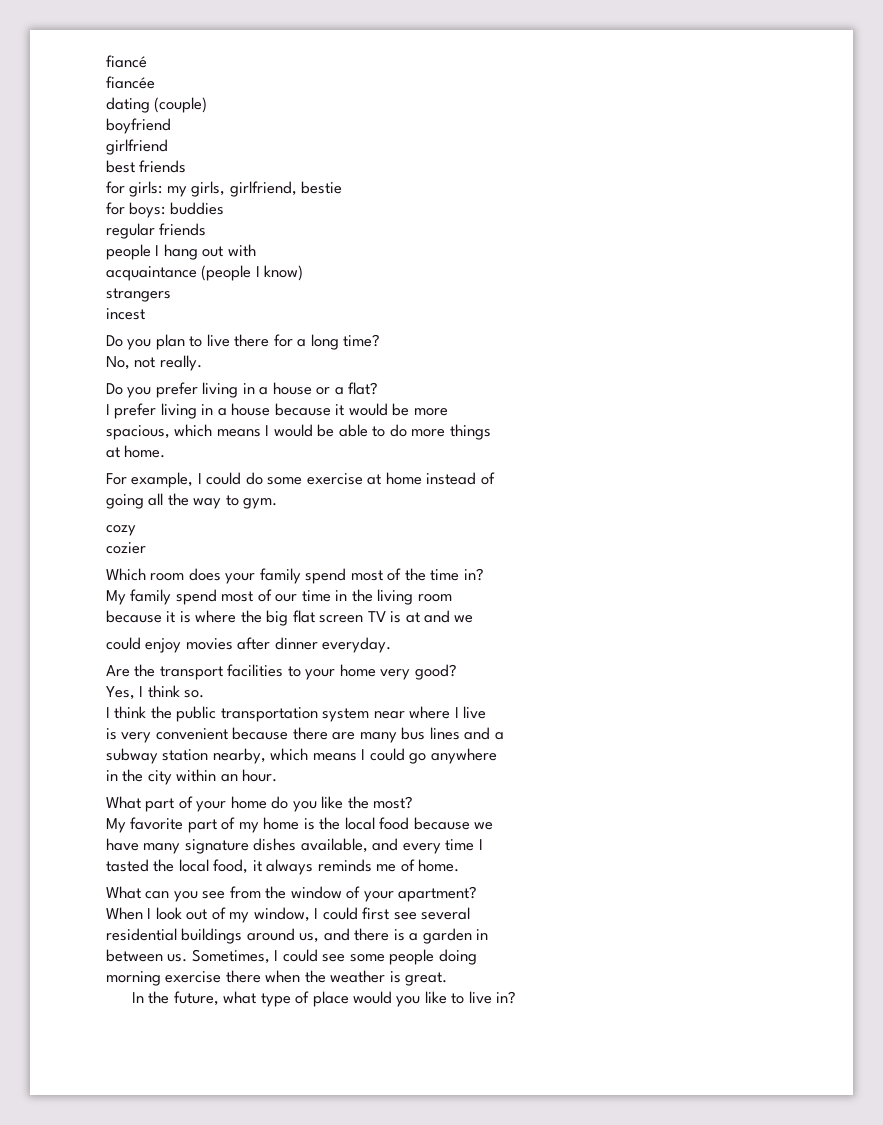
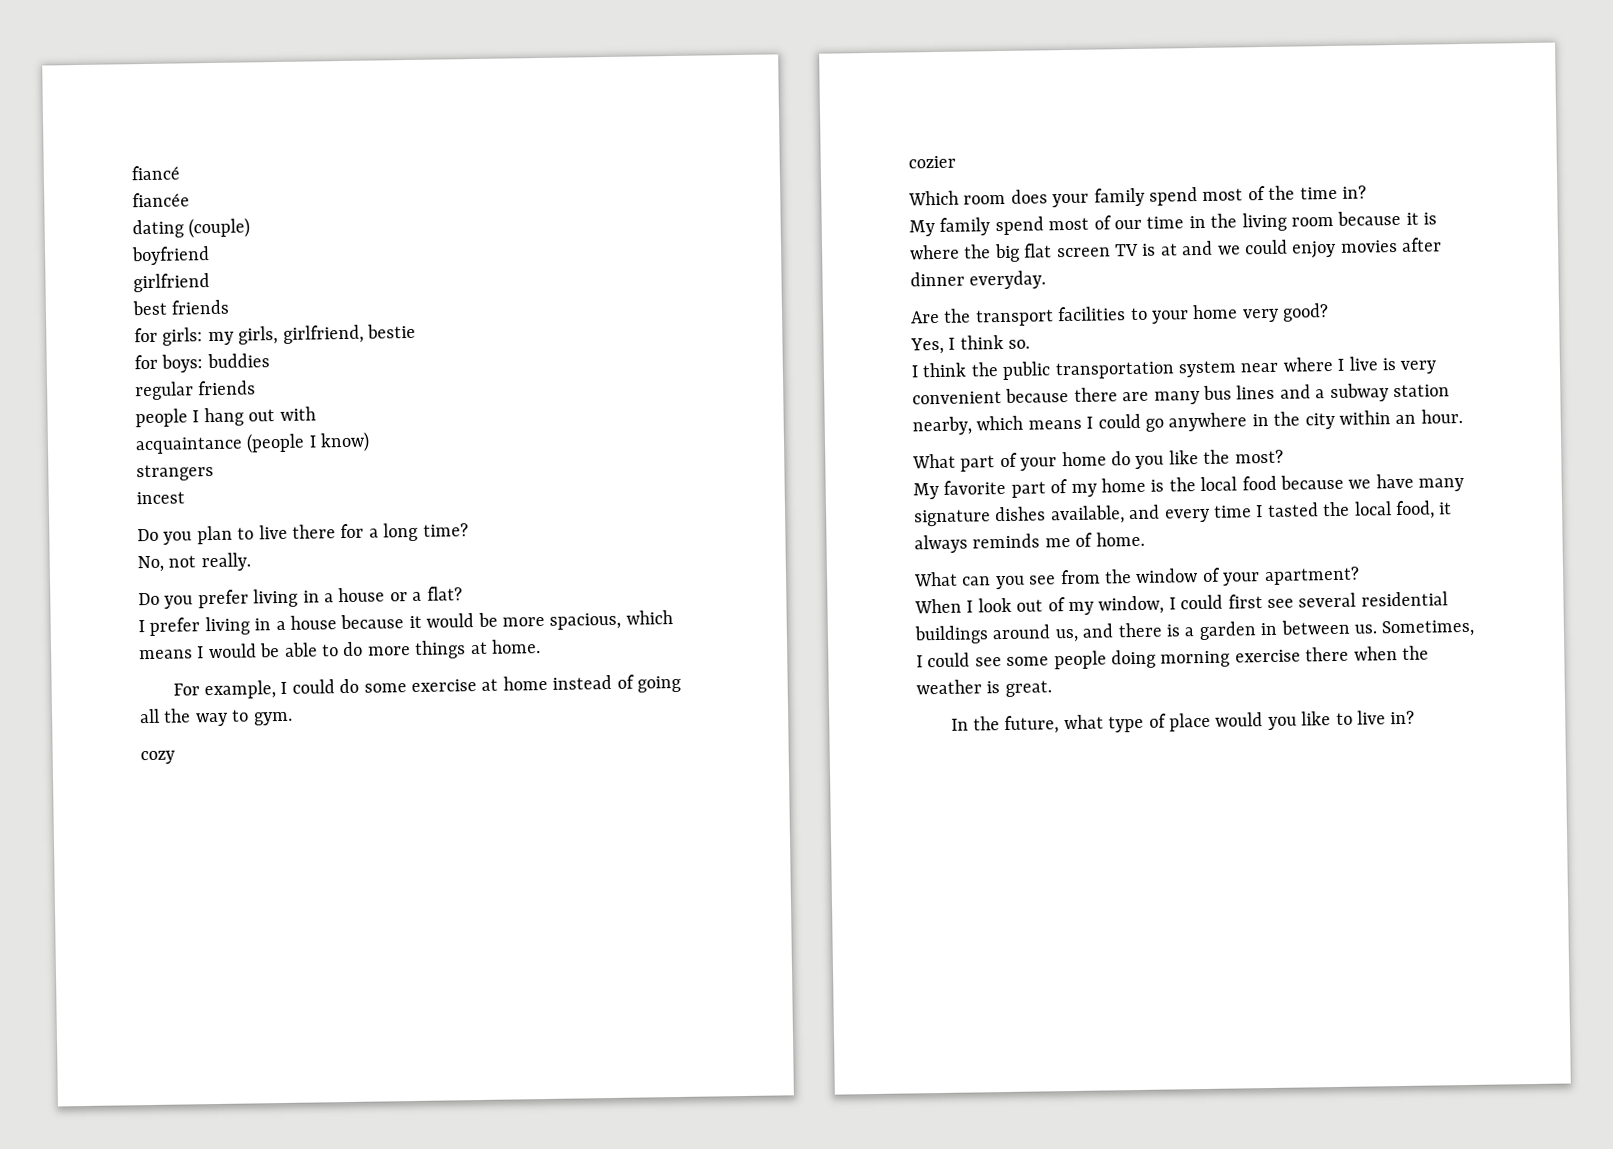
(448, 412) // -> (545, 621) none
(491, 432) // -> (467, 649) none
(495, 478) // -> (635, 681) none
(452, 598) // -> (1334, 221) none
(474, 619) // -> (1241, 250) none
(487, 712) // -> (1378, 363) none
(504, 736) // -> (1326, 394) none
(497, 756) // -> (1248, 422) none
(494, 826) // -> (1372, 484) none
(483, 844) // -> (1264, 511) none
(471, 913) // -> (1357, 600) none
(489, 934) // -> (1278, 629) none
(477, 957) // -> (1156, 659) none

